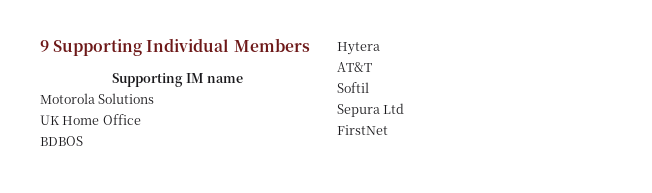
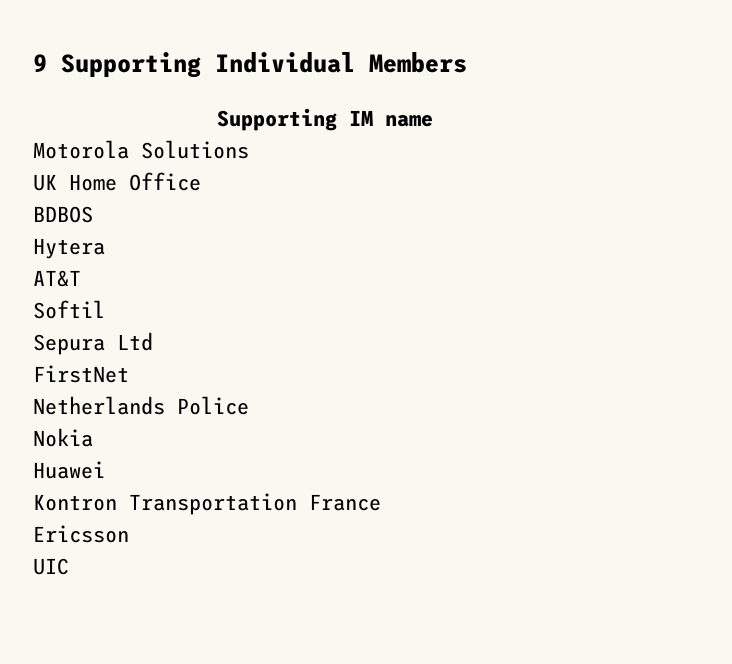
(388, 130) none -> [33,396,249,415] [33,428,93,447] [33,461,105,479] [33,493,381,515] [33,525,129,543] [33,558,69,575] // Netherlands Police // Nokia // Huawei // Kontron Transportation France // Ericsson // UIC

